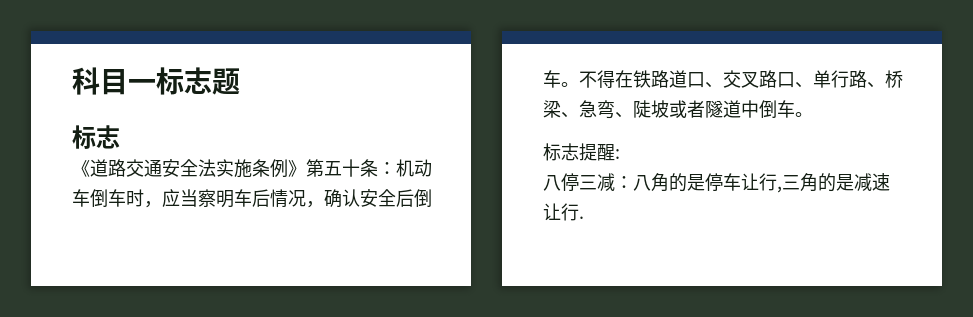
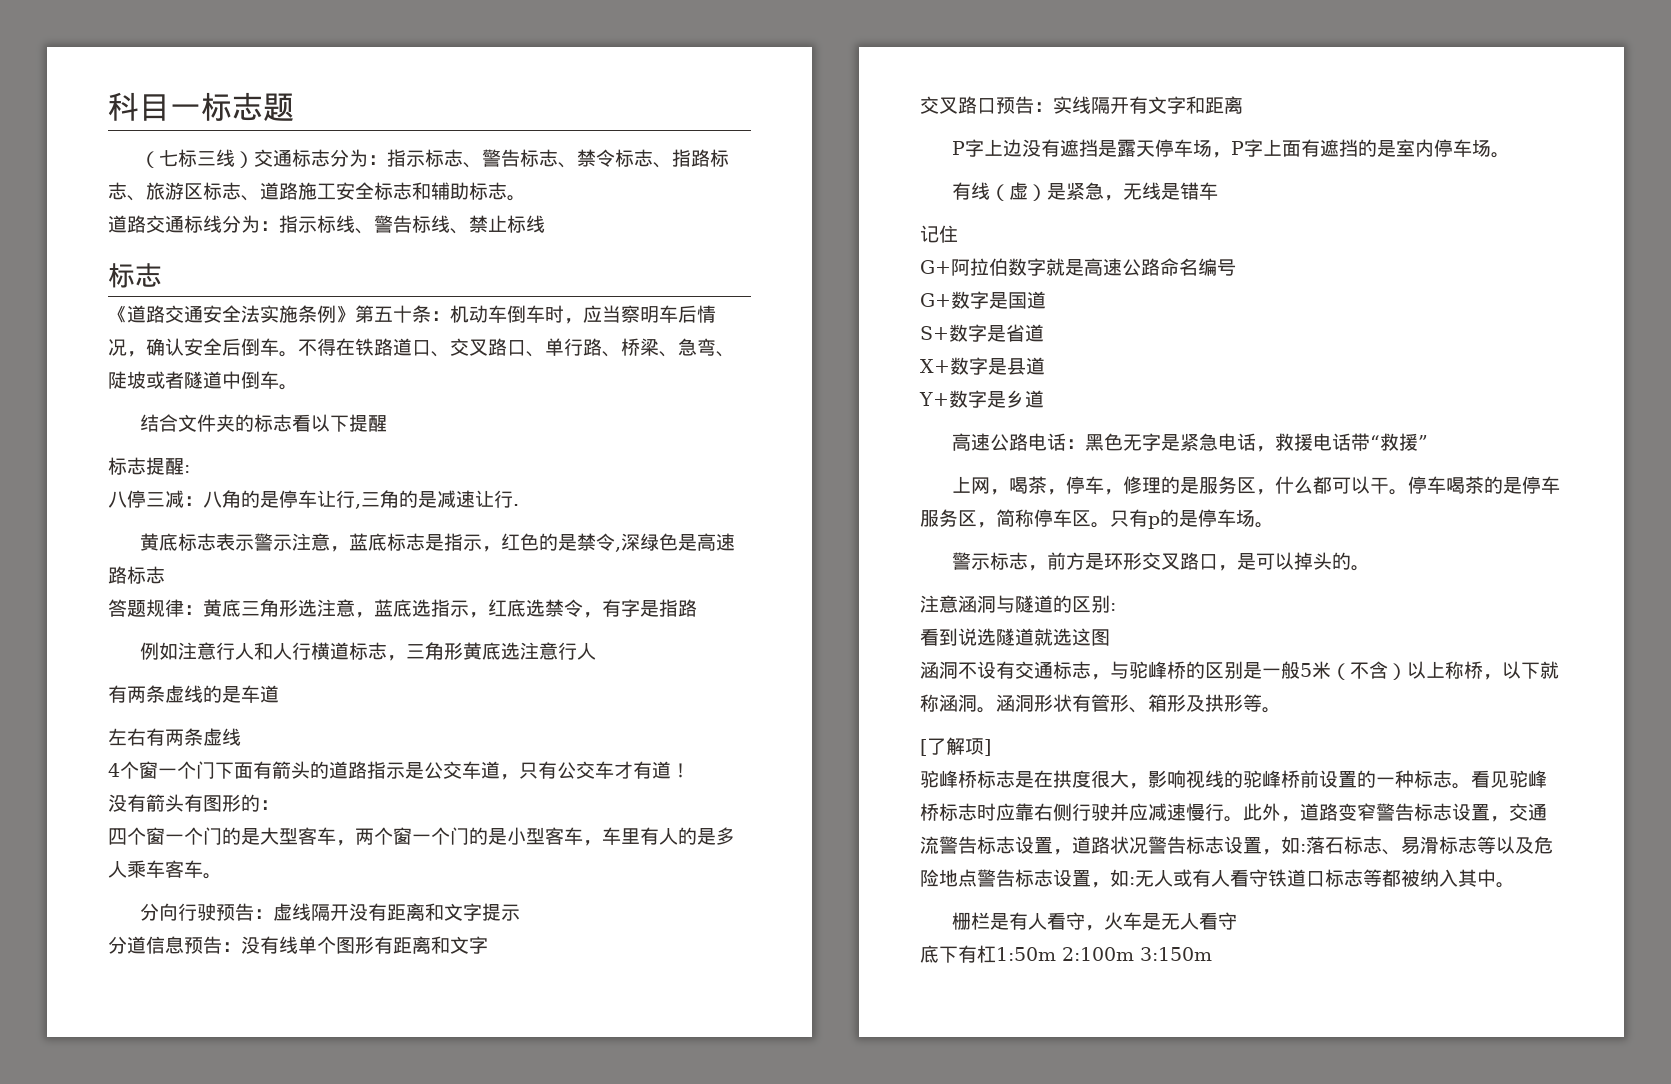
(240, 81) none -> [140,149,730,168] [108,182,526,201] [108,215,545,234] // （七标三线）交通标志分为：指示标志、警告标志、禁令标志、指路标志、旅游区标志、道路施工安全标志和辅助标志。 // 道路交通标线分为：指示标线、警告标线、禁止标线
(813, 114) none -> [140,414,388,432] // 结合文件夹的标志看以下提醒
(584, 217) none -> [140,533,736,552] [108,566,165,584] [108,599,697,618] [140,642,597,661] [108,685,279,703] [108,728,241,746] [108,761,690,780] [108,794,279,812] [108,827,735,846] [108,860,222,879] [140,903,521,921] [108,936,488,954] [920,96,1243,114] [952,139,1511,158] [952,182,1219,201] [920,225,958,243] [920,258,1236,276] [920,291,1046,309] [920,324,1044,342] [920,357,1045,375] [919,390,1044,408] [952,433,1429,452] [952,476,1561,495] [920,509,1274,529] [952,552,1371,571] [920,595,1116,613] [920,628,1110,646] [920,661,1559,680] [920,694,1281,713] [920,737,991,756] [920,770,1547,789] [920,803,1547,822] [920,836,1553,855] [920,869,1515,888] [952,912,1238,931] [920,945,1212,963] // 黄底标志表示警示注意，蓝底标志是指示，红色的是禁令,深绿色是高速路标志 // 答题规律：黄底三角形选注意，蓝底选指示，红底选禁令，有字是指路 // 例如注意行人和人行横道标志，三角形黄底选注意行人 // 有两条虚线的是车道 // 左右有两条虚线 // 4个窗一个门下面有箭头的道路指示是公交车道，只有公交车才有道！ // 没有箭头有图形的： // 四个窗一个门的是大型客车，两个窗一个门的是小型客车，车里有人的是多人乘车客车。 // 分向行驶预告：虚线隔开没有距离和文字提示 // 分道信息预告：没有线单个图形有距离和文字 // 交叉路口预告：实线隔开有文字和距离 // P字上边没有遮挡是露天停车场，P字上面有遮挡的是室内停车场。 // 有线（虚）是紧急，无线是错车 // 记住 // G+阿拉伯数字就是高速公路命名编号 // G+数字是国道 // S+数字是省道 // X+数字是县道 // Y+数字是乡道 // 高速公路电话：黑色无字是紧急电话，救援电话带“救援” // 上网，喝茶，停车，修理的是服务区，什么都可以干。停车喝茶的是停车服务区，简称停车区。只有p的是停车场。 // 警示标志，前方是环形交叉路口，是可以掉头的。 // 注意涵洞与隧道的区别: // 看到说选隧道就选这图 // 涵洞不设有交通标志，与驼峰桥的区别是一般5米（不含）以上称桥，以下就称涵洞。涵洞形状有管形、箱形及拱形等。 // [了解项] // 驼峰桥标志是在拱度很大，影响视线的驼峰桥前设置的一种标志。看见驼峰桥标志时应靠右侧行驶并应减速慢行。此外，道路变窄警告标志设置，交通流警告标志设置，道路状况警告标志设置，如:落石标志、易滑标志等以及危险地点警告标志设置，如:无人或有人看守铁道口标志等都被纳入其中。 // 栅栏是有人看守，火车是无人看守 // 底下有杠1:50m 2:100m 3:150m

